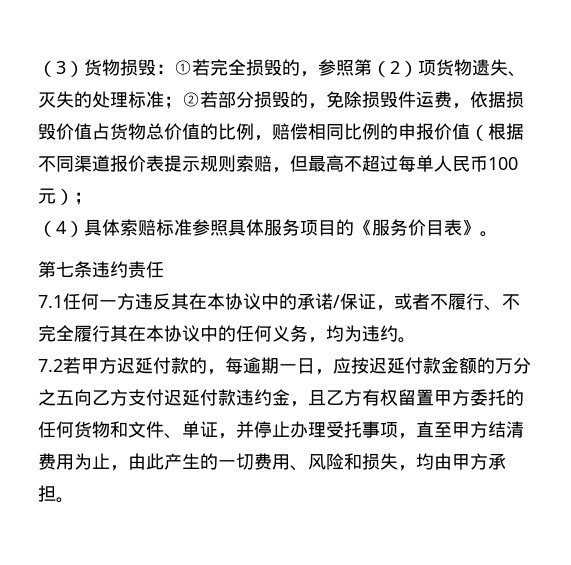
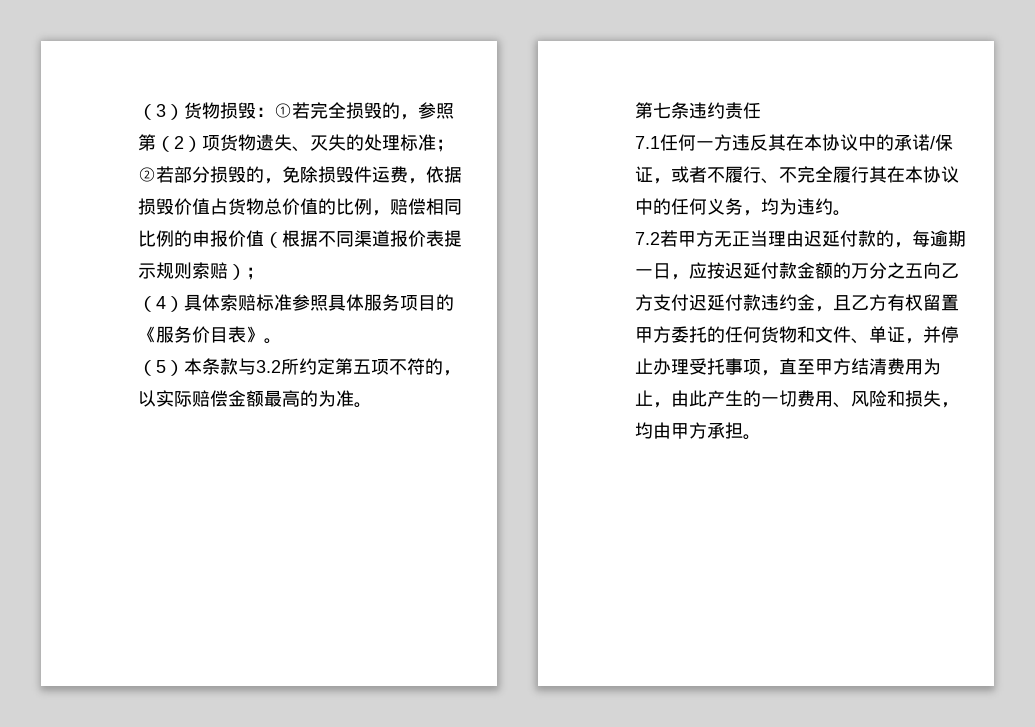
[272,155,518,173] [38,188,56,204] ，但最高不超过每单人民币100元 -> (228, 270) none
(498, 234) none -> [138,358,461,376] [138,390,372,408] // （5）本条款与3.2所约定第五项不符的，以实际赔偿金额最高的为准。
(117, 365) none -> [714,230,804,247] 无正当理由

